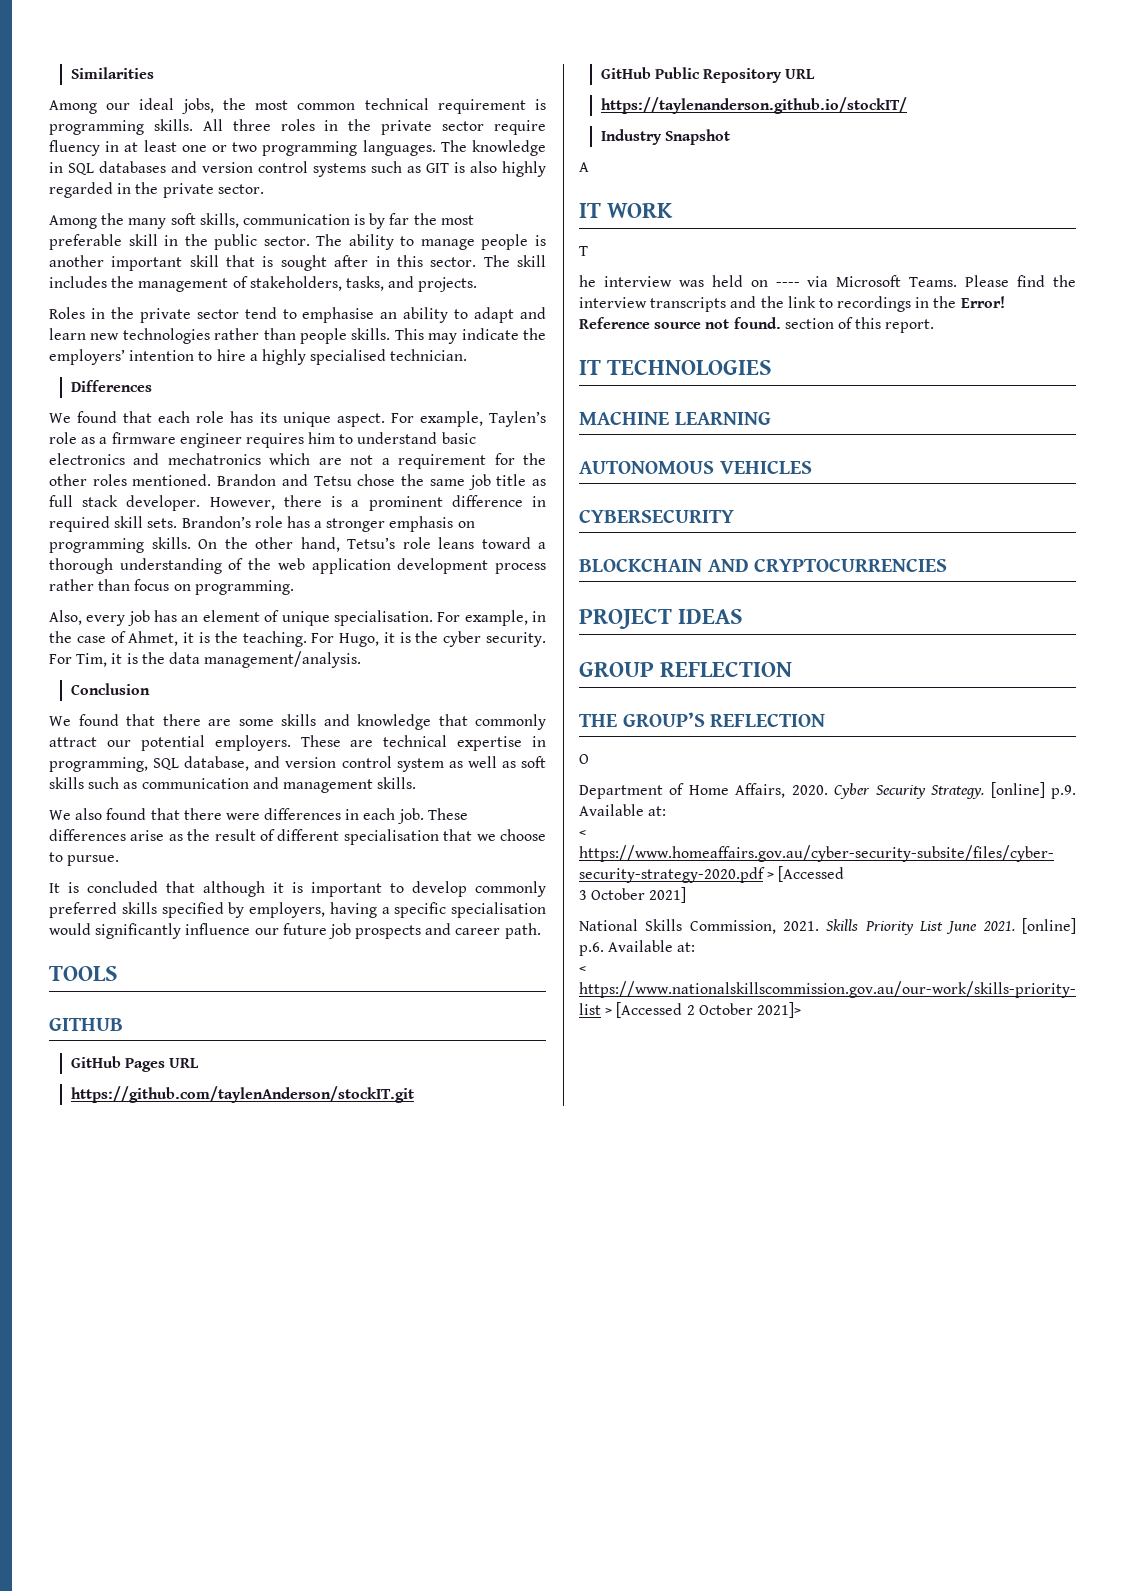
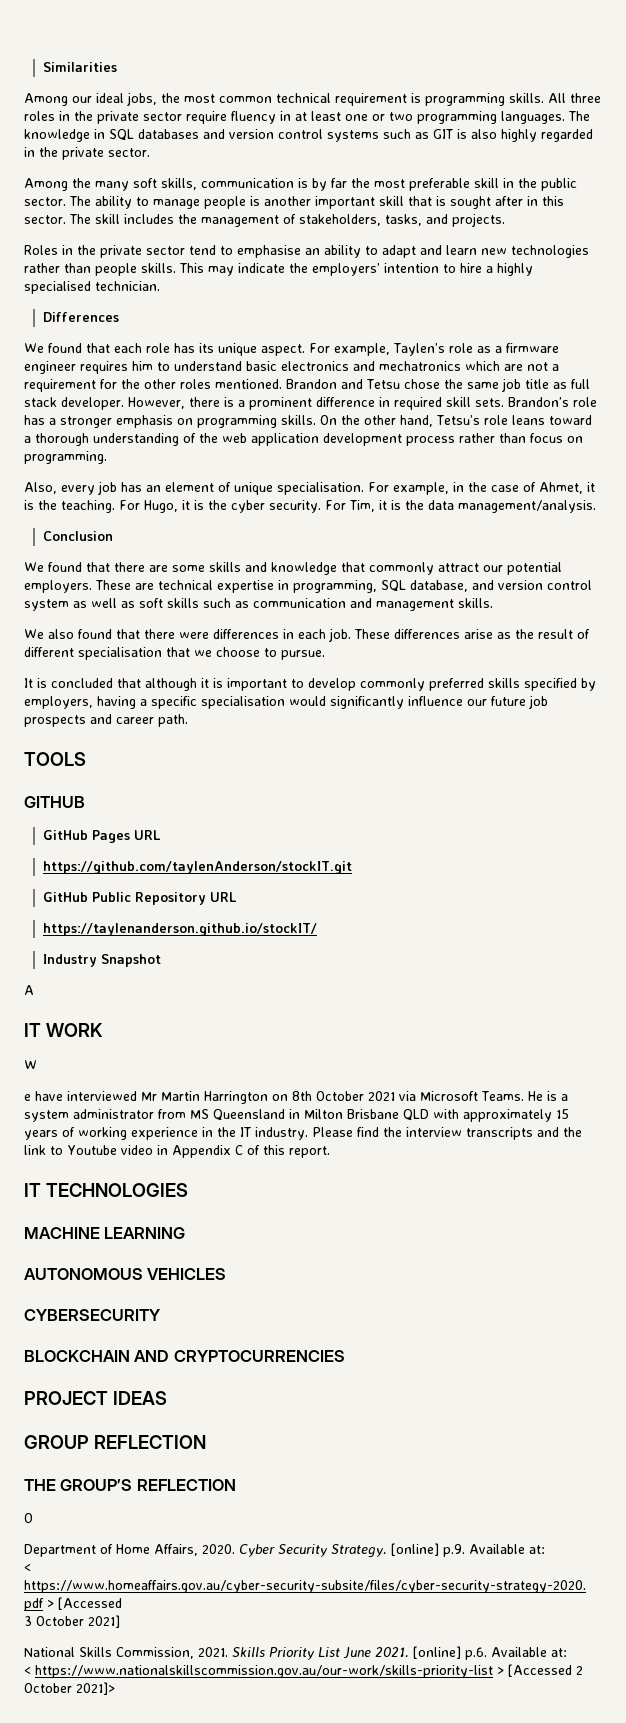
[579,246,588,256] [579,275,958,287] T // he interview was held on ---- via Microsoft Teams. -> [24,1060,37,1070] [24,1091,568,1104] [24,1109,569,1122] [24,1127,308,1140] W // e have interviewed Mr Martin Harrington on 8th October 2021 via Microsoft Teams. He is a system administrator from MS Queensland in Milton Brisbane QLD with approximately 15 years of working experience in the IT industry.
[837,296,1005,312] [579,317,834,329] recordings in the Error! Reference source not found. section -> [67,1145,243,1158] Youtube video in Appendix C

